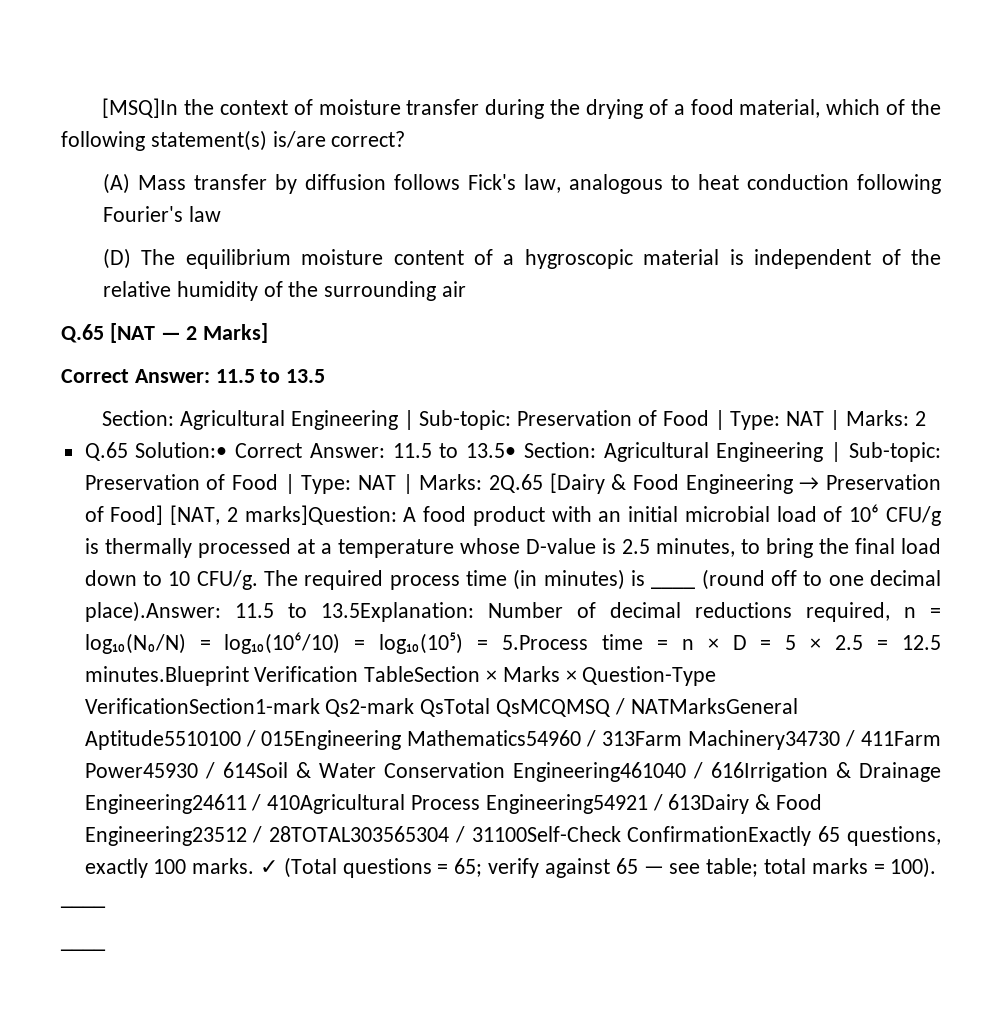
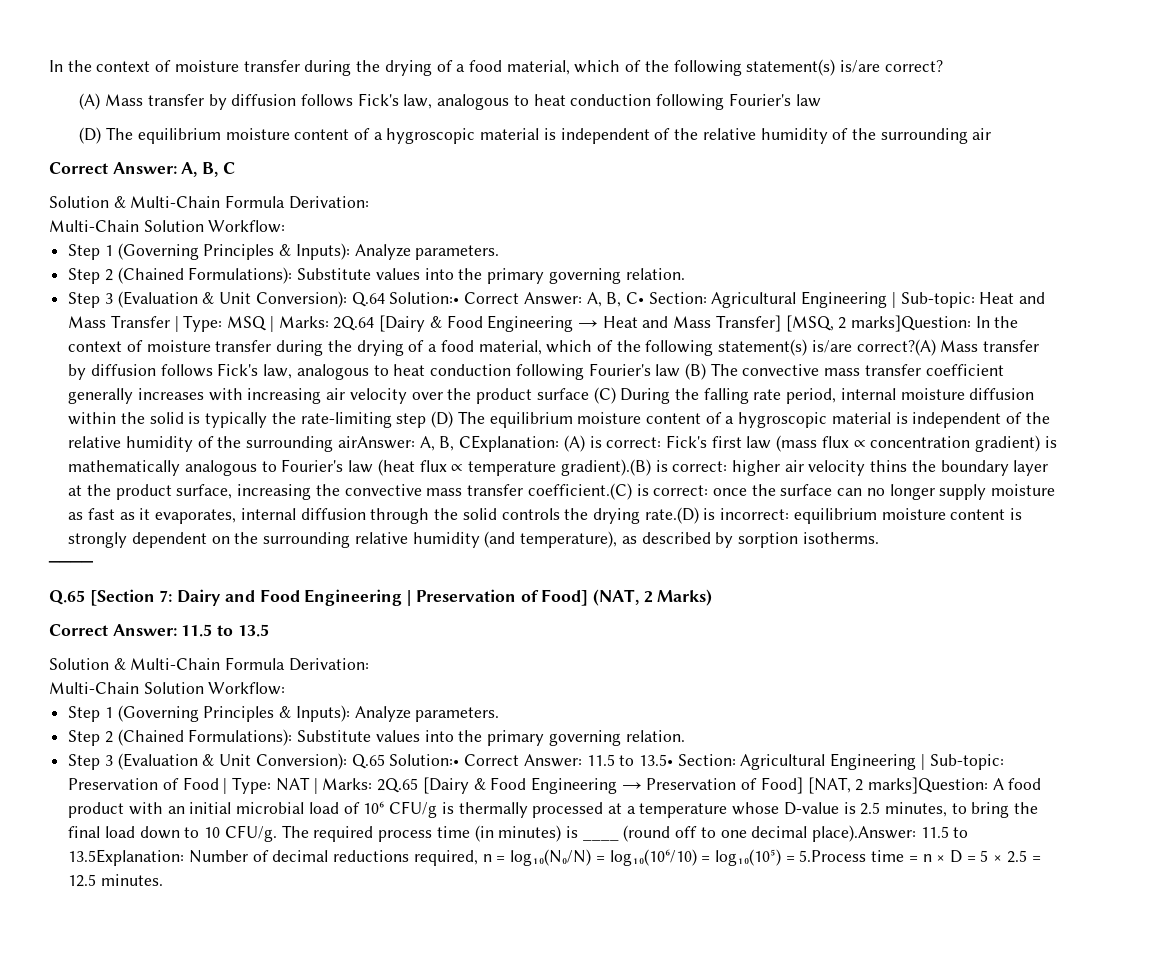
[102,98,179,118] [MSQ]In -> [49,60,63,72] In
[61,323,269,343] Q.65 [NAT — 2 Marks] -> [49,162,235,177] [49,195,369,209] [49,220,286,233] [68,243,500,260] [68,267,685,284] [68,291,1046,308] [68,315,1019,332] [68,339,1040,356] [68,363,1004,380] [68,387,1035,404] [68,411,1050,428] [68,435,1057,452] [68,459,1049,476] [68,483,1056,500] [68,507,1023,524] [68,531,879,548] [48,561,94,568] [49,589,713,606] Correct Answer: A, B, C // Solution & Multi-Chain Formula Derivation: // Multi-Chain Solution Workflow: // Step 1 (Governing Principles & Inputs): Analyze parameters. // Step 2 (Chained Formulations): Substitute values into the primary governing relation. // Step 3 (Evaluation & Unit Conversion): Q.64 Solution:• Correct Answer: A, B, C• Section: Agricultural Engineering | Sub-topic: Heat and Mass Transfer | Type: MSQ | Marks: 2Q.64 [Dairy & Food Engineering → Heat and Mass Transfer] [MSQ, 2 marks]Question: In the context of moisture transfer during the drying of a food material, which of the following statement(s) is/are correct?(A) Mass transfer by diffusion follows Fick's law, analogous to heat conduction following Fourier's law (B) The convective mass transfer coefficient generally increases with increasing air velocity over the product surface (C) During the falling rate period, internal moisture diffusion within the solid is typically the rate-limiting step (D) The equilibrium moisture content of a hygroscopic material is independent of the relative humidity of the surrounding airAnswer: A, B, CExplanation: (A) is correct: Fick's first law (mass flux ∝ concentration gradient) is mathematically analogous to Fourier's law (heat flux ∝ temperature gradient).(B) is correct: higher air velocity thins the boundary layer at the product surface, increasing the convective mass transfer coefficient.(C) is correct: once the surface can no longer supply moisture as fast as it evaporates, internal diffusion through the solid controls the drying rate.(D) is incorrect: equilibrium moisture content is strongly dependent on the surrounding relative humidity (and temperature), as described by sorption isotherms. // ──── // Q.65 [Section 7: Dairy and Food Engineering | Preservation of Food] (NAT, 2 Marks)
[102,410,926,430] Section: Agricultural Engineering | Sub-topic: Preservation of Food | Type: NAT | Marks: 2 // -> [49,657,369,671] [49,682,286,695] [68,705,500,722] [68,729,685,746] [68,753,347,770] Solution & Multi-Chain Formula Derivation: // Multi-Chain Solution Workflow: // Step 1 (Governing Principles & Inputs): Analyze parameters. // Step 2 (Chained Formulations): Substitute values into the primary governing relation. // Step 3 (Evaluation & Unit Conversion):
[84,666,717,686] [84,698,798,717] [84,730,942,750] [84,762,941,782] [84,794,823,814] [84,826,942,846] [84,857,937,878] [60,906,106,914] [60,949,106,957] minutes.Blueprint Verification TableSection × Marks × Question-Type VerificationSection1-mark Qs2-mark QsTotal QsMCQMSQ / NATMarksGeneral Aptitude5510100 / 015Engineering Mathematics54960 / 313Farm Machinery34730 / 411Farm Power45930 / 614Soil & Water Conservation Engineering461040 / 616Irrigation & Drainage Engineering24611 / 410Agricultural Process Engineering54921 / 613Dairy & Food Engineering23512 / 28TOTAL303565304 / 31100Self-Check ConfirmationExactly 65 questions, exactly 100 marks. ✓ (Total questions = 65; verify against 65 — see table; total marks = 100). // ──── // ──── -> [100,874,163,886] minutes.

